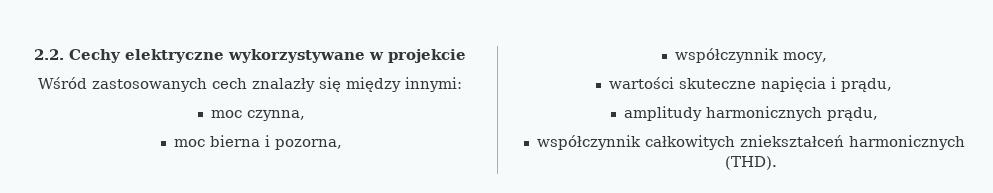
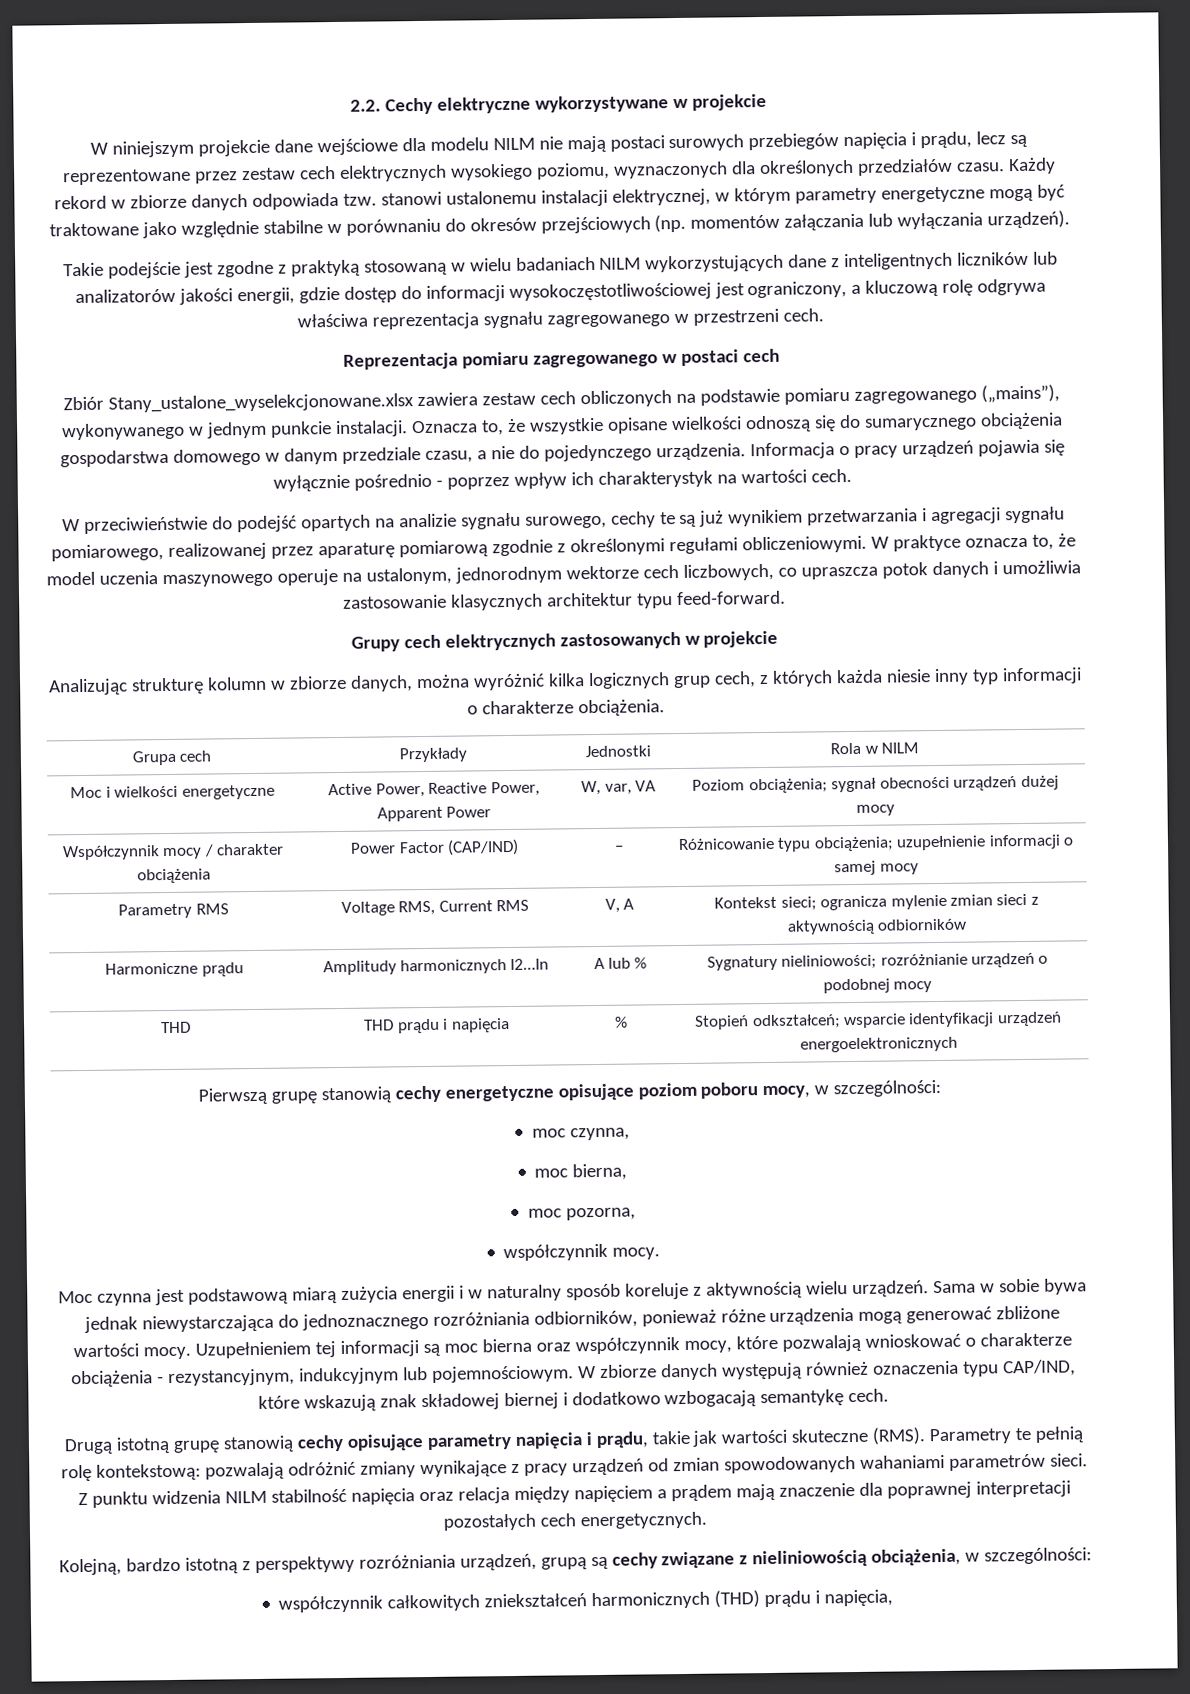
[38,77,462,92] Wśród zastosowanych cech znalazły się między innymi: -> [89,131,1028,158] [63,157,1056,186] [54,184,1065,211] [48,210,1071,239] [62,251,1059,279] [74,278,1047,305] [297,308,824,330] [343,348,780,370] [63,384,1060,413] [62,412,1063,441] [60,439,1065,468] [273,468,852,492] [61,506,1066,534] [51,533,1076,562] [46,560,1081,588] [343,590,786,611] [350,630,779,652] [49,667,1082,696] [466,699,665,717] [131,750,212,766] [399,747,467,763] [584,745,651,758] [830,742,919,755] [70,784,275,800] [328,781,540,798] [376,806,492,822] [581,780,656,796] [692,775,1059,794] [856,804,895,816] [61,843,285,861] [136,868,211,884] [350,838,519,856] [614,845,624,851] [677,834,1075,852] [834,860,919,876] [118,903,229,919] [340,899,530,916] [604,898,635,913] [714,893,1039,911] [786,918,967,935] [105,962,244,977] [322,958,550,976] [593,957,648,970] [706,952,1049,971] [822,978,933,994] [160,1021,191,1034] [364,1018,510,1034] [614,1016,628,1028] [694,1011,1062,1030] [799,1036,958,1053] [197,1079,942,1105] W niniejszym projekcie dane wejściowe dla modelu NILM nie mają postaci surowych przebiegów napięcia i prądu, lecz są reprezentowane przez zestaw cech elektrycznych wysokiego poziomu, wyznaczonych dla określonych przedziałów czasu. Każdy rekord w zbiorze danych odpowiada tzw. stanowi ustalonemu instalacji elektrycznej, w którym parametry energetyczne mogą być traktowane jako względnie stabilne w porównaniu do okresów przejściowych (np. momentów załączania lub wyłączania urządzeń). // Takie podejście jest zgodne z praktyką stosowaną w wielu badaniach NILM wykorzystujących dane z inteligentnych liczników lub analizatorów jakości energii, gdzie dostęp do informacji wysokoczęstotliwościowej jest ograniczony, a kluczową rolę odgrywa właściwa reprezentacja sygnału zagregowanego w przestrzeni cech. // Reprezentacja pomiaru zagregowanego w postaci cech // Zbiór Stany_ustalone_wyselekcjonowane.xlsx zawiera zestaw cech obliczonych na podstawie pomiaru zagregowanego („mains”), wykonywanego w jednym punkcie instalacji. Oznacza to, że wszystkie opisane wielkości odnoszą się do sumarycznego obciążenia gospodarstwa domowego w danym przedziale czasu, a nie do pojedynczego urządzenia. Informacja o pracy urządzeń pojawia się wyłącznie pośrednio - poprzez wpływ ich charakterystyk na wartości cech. // W przeciwieństwie do podejść opartych na analizie sygnału surowego, cechy te są już wynikiem przetwarzania i agregacji sygnału pomiarowego, realizowanej przez aparaturę pomiarową zgodnie z określonymi regułami obliczeniowymi. W praktyce oznacza to, że model uczenia maszynowego operuje na ustalonym, jednorodnym wektorze cech liczbowych, co upraszcza potok danych i umożliwia zastosowanie klasycznych architektur typu feed-forward. // Grupy cech elektrycznych zastosowanych w projekcie // Analizując strukturę kolumn w zbiorze danych, można wyróżnić kilka logicznych grup cech, z których każda niesie inny typ informacji o charakterze obciążenia. // Grupa cech | Przykłady | Jednostki | Rola w NILM // Moc i wielkości energetyczne | Active Power, Reactive Power, Apparent Power | W, var, VA | Poziom obciążenia; sygnał obecności urządzeń dużej mocy // Współczynnik mocy / charakter obciążenia | Power Factor (CAP/IND) | – | Różnicowanie typu obciążenia; uzupełnienie informacji o samej mocy // Parametry RMS | Voltage RMS, Current RMS | V, A | Kontekst sieci; ogranicza mylenie zmian sieci z aktywnością odbiorników // Harmoniczne prądu | Amplitudy harmonicznych I2…In | A lub % | Sygnatury nieliniowości; rozróżnianie urządzeń o podobnej mocy // THD | THD prądu i napięcia | % | Stopień odkształceń; wsparcie identyfikacji urządzeń energoelektronicznych // Pierwszą grupę stanowią cechy energetyczne opisujące poziom poboru mocy, w szczególności:
[209,135,270,147] bierna i -> [572,1163,628,1181] [527,1208,562,1218] bierna, // moc
[782,52,827,63] [609,77,893,92] [623,106,878,121] mocy, // wartości skuteczne napięcia i prądu, // amplitudy harmonicznych prądu, -> [612,1247,661,1260] [58,1278,1087,1306] [83,1305,1061,1334] [73,1332,1072,1360] [71,1359,1076,1388] [257,1388,890,1412] [63,1426,1084,1455] [61,1453,1088,1482] [78,1480,1071,1508] [442,1511,707,1531] [58,1547,1093,1576] mocy. // Moc czynna jest podstawową miarą zużycia energii i w naturalny sposób koreluje z aktywnością wielu urządzeń. Sama w sobie bywa jednak niewystarczająca do jednoznacznego rozróżniania odbiorników, ponieważ różne urządzenia mogą generować zbliżone wartości mocy. Uzupełnieniem tej informacji są moc bierna oraz współczynnik mocy, które pozwalają wnioskować o charakterze obciążenia - rezystancyjnym, indukcyjnym lub pojemnościowym. W zbiorze danych występują również oznaczenia typu CAP/IND, które wskazują znak składowej biernej i dodatkowo wzbogacają semantykę cech. // Drugą istotną grupę stanowią cechy opisujące parametry napięcia i prądu, takie jak wartości skuteczne (RMS). Parametry te pełnią rolę kontekstową: pozwalają odróżnić zmiany wynikające z pracy urządzeń od zmian spowodowanych wahaniami parametrów sieci. Z punktu widzenia NILM stabilność napięcia oraz relacja między napięciem a prądem mają znaczenie dla poprawnej interpretacji pozostałych cech energetycznych. // Kolejną, bardzo istotną z perspektywy rozróżniania urządzeń, grupą są cechy związane z nieliniowością obciążenia, w szczególności:
[724,156,777,170] (THD). -> [714,1589,894,1608] (THD) prądu i napięcia,

